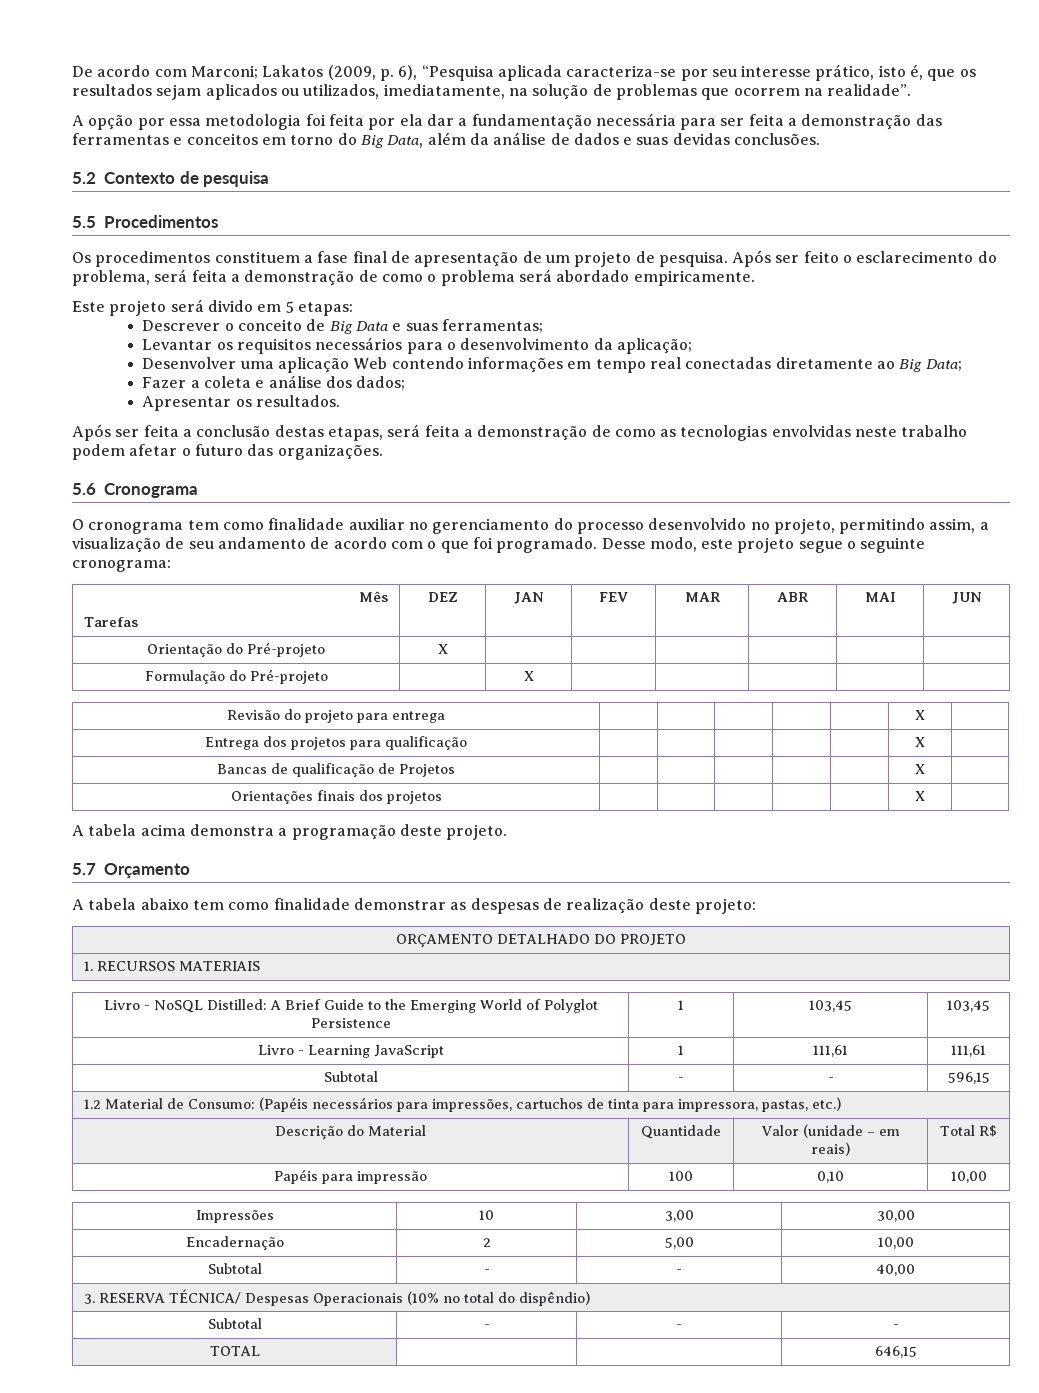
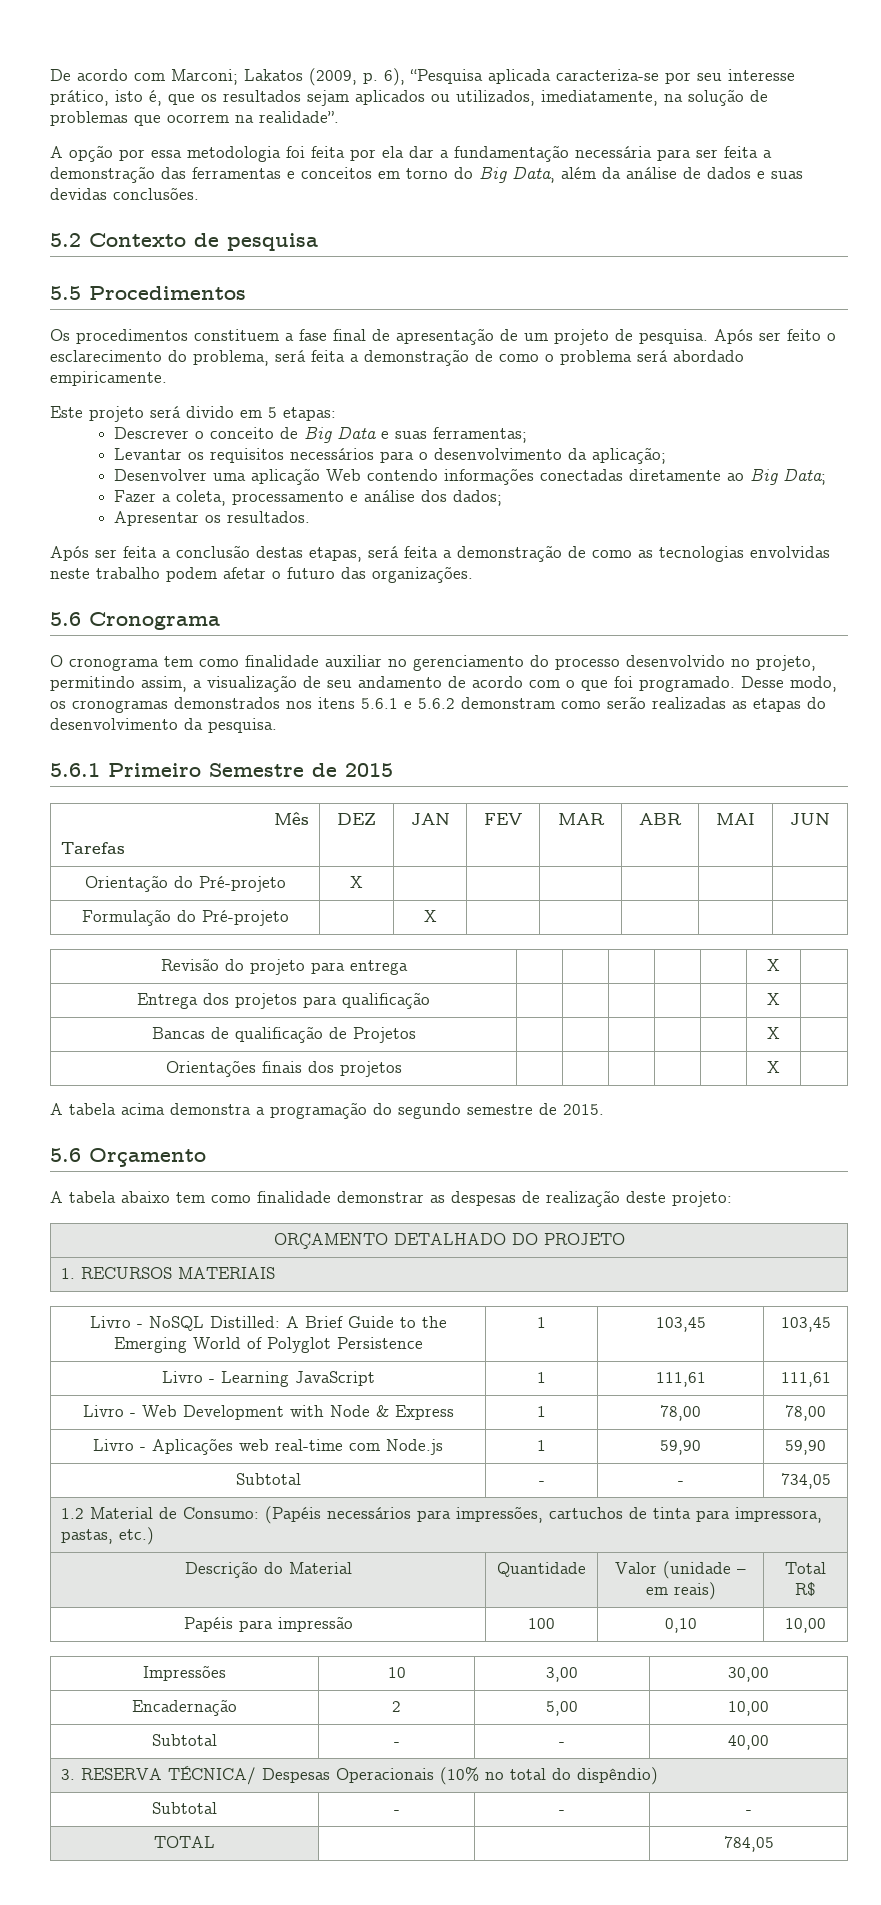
[567,357,681,373] em tempo real -> (535, 476) none
[203,376,251,388] coleta -> [176,490,345,506] coleta, processamento
[701,537,926,553] [72,560,171,572] este projeto segue o seguinte cronograma: -> [50,696,826,713] [50,718,277,733] [50,763,394,777] os cronogramas demonstrados nos itens 5.6.1 e 5.6.2 demonstram como serão realizadas as etapas do desenvolvimento da pesquisa. // 5.6.1 Primeiro Semestre de 2015
[399,824,508,840] [72,863,96,875] deste projeto. // 5.7 -> [373,1103,604,1119] [50,1148,81,1162] do segundo semestre de 2015. // 5.6
[323,1071,378,1082] [678,1077,684,1082] [827,1077,834,1082] [947,1072,990,1084] // Subtotal | - | - | 596,15 -> [82,1405,454,1420] [537,1406,546,1417] [660,1405,701,1421] [785,1405,826,1421] [93,1438,443,1455] [537,1440,546,1451] [660,1440,701,1455] [785,1440,826,1455] [235,1473,301,1485] [538,1481,545,1485] [677,1481,684,1485] [780,1473,831,1489] // Livro - Web Development with Node & Express | 1 | 78,00 | 78,00 // Livro - Aplicações web real-time com Node.js | 1 | 59,90 | 59,90 // Subtotal | - | - | 734,05
[874,1346,917,1358] 646,15 -> [723,1836,774,1852] 784,05

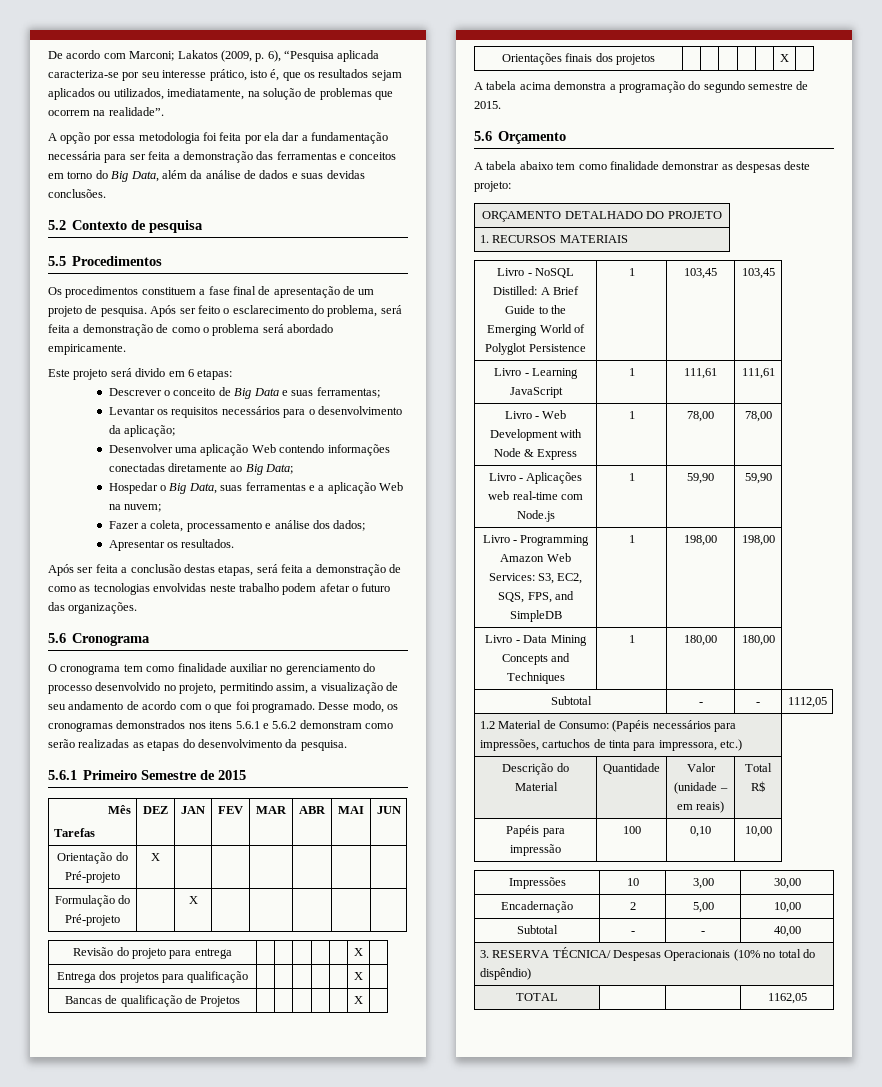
[268,407,277,418] 5 -> [187,369,194,377] 6
(827, 476) none -> [108,482,404,494] [108,504,162,512] // Hospedar o Big Data, suas ferramentas e a aplicação Web na nuvem;
[522,1190,620,1207] de realização -> (781, 167) none
[235,1473,301,1485] [538,1481,545,1485] [677,1481,684,1485] [780,1473,831,1489] // Subtotal | - | - | 734,05 -> [482,535,590,546] [500,553,571,562] [488,573,583,584] [498,591,574,603] [509,610,562,622] [628,535,635,543] [684,535,717,546] [741,535,775,546] [485,635,587,646] [501,653,571,665] [506,672,565,684] [628,635,635,643] [684,635,717,646] [741,635,775,646] [550,696,592,705] [698,702,703,705] [756,702,760,705] [787,697,827,708] // Livro - Programming Amazon Web Services: S3, EC2, SQS, FPS, and SimpleDB | 1 | 198,00 | 198,00 // Livro - Data Mining Concepts and Techniques | 1 | 180,00 | 180,00 // Subtotal | - | - | 1112,05
[61,1529,114,1544] pastas, -> (717, 745) none
[152,1802,217,1814] [393,1810,400,1814] [559,1810,565,1814] [745,1810,752,1814] // Subtotal | - | - | - -> (531, 974) none
[723,1836,774,1852] 784,05 -> [767,993,807,1004] 1162,05

